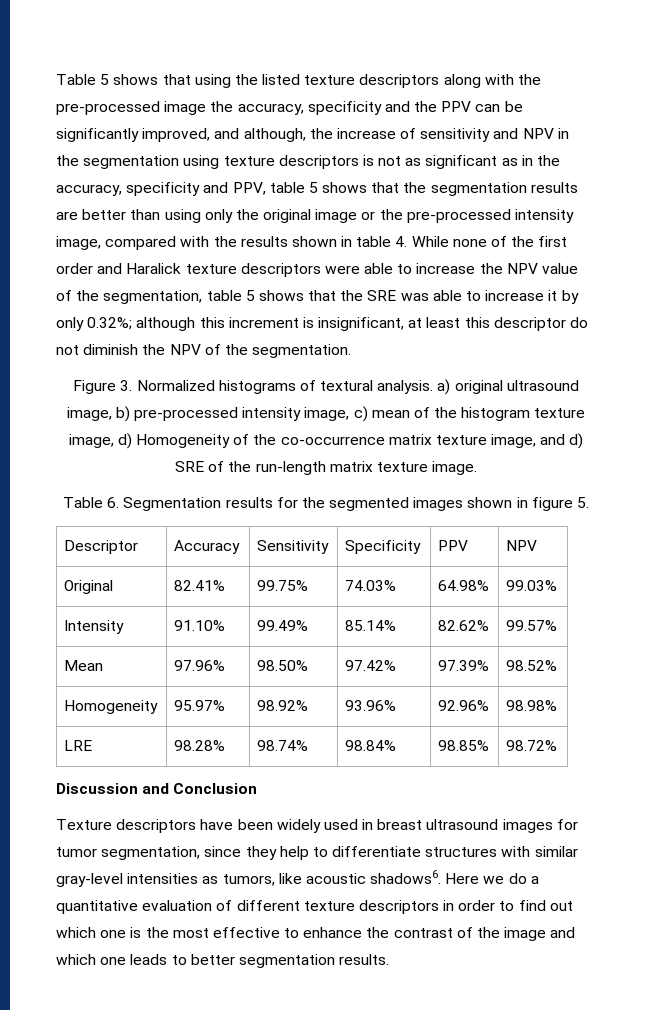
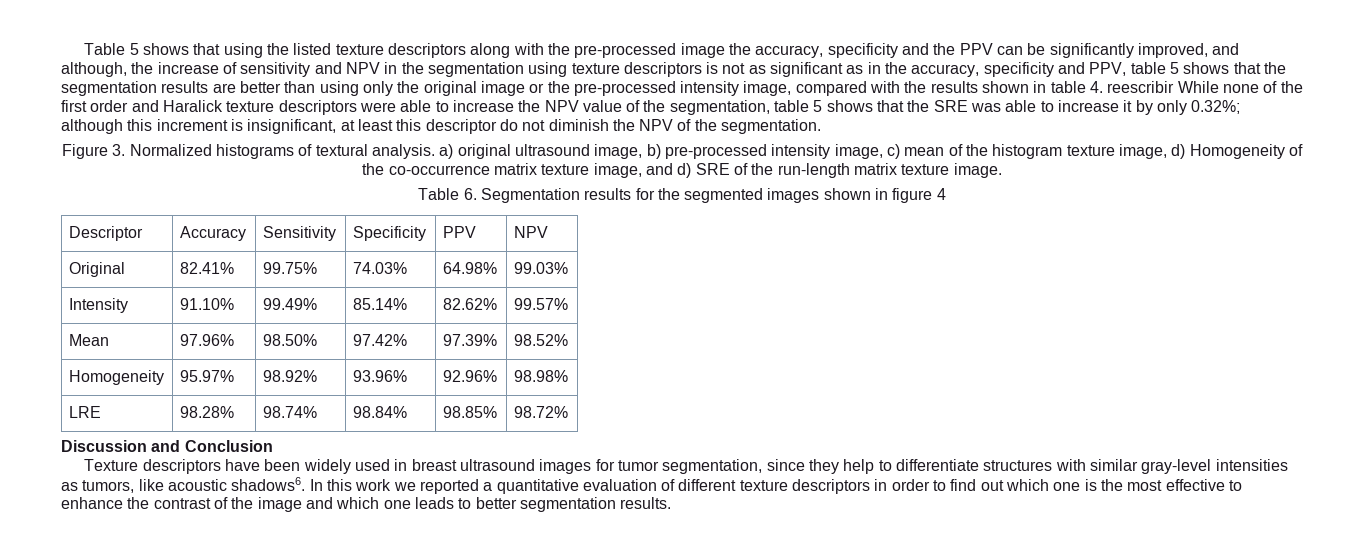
(408, 241) none -> [1107,81,1175,93] reescribir
[577,497,590,508] 5. -> [936,188,946,200] 4
[445,873,527,884] Here we do -> [309,479,479,494] In this work we reported

